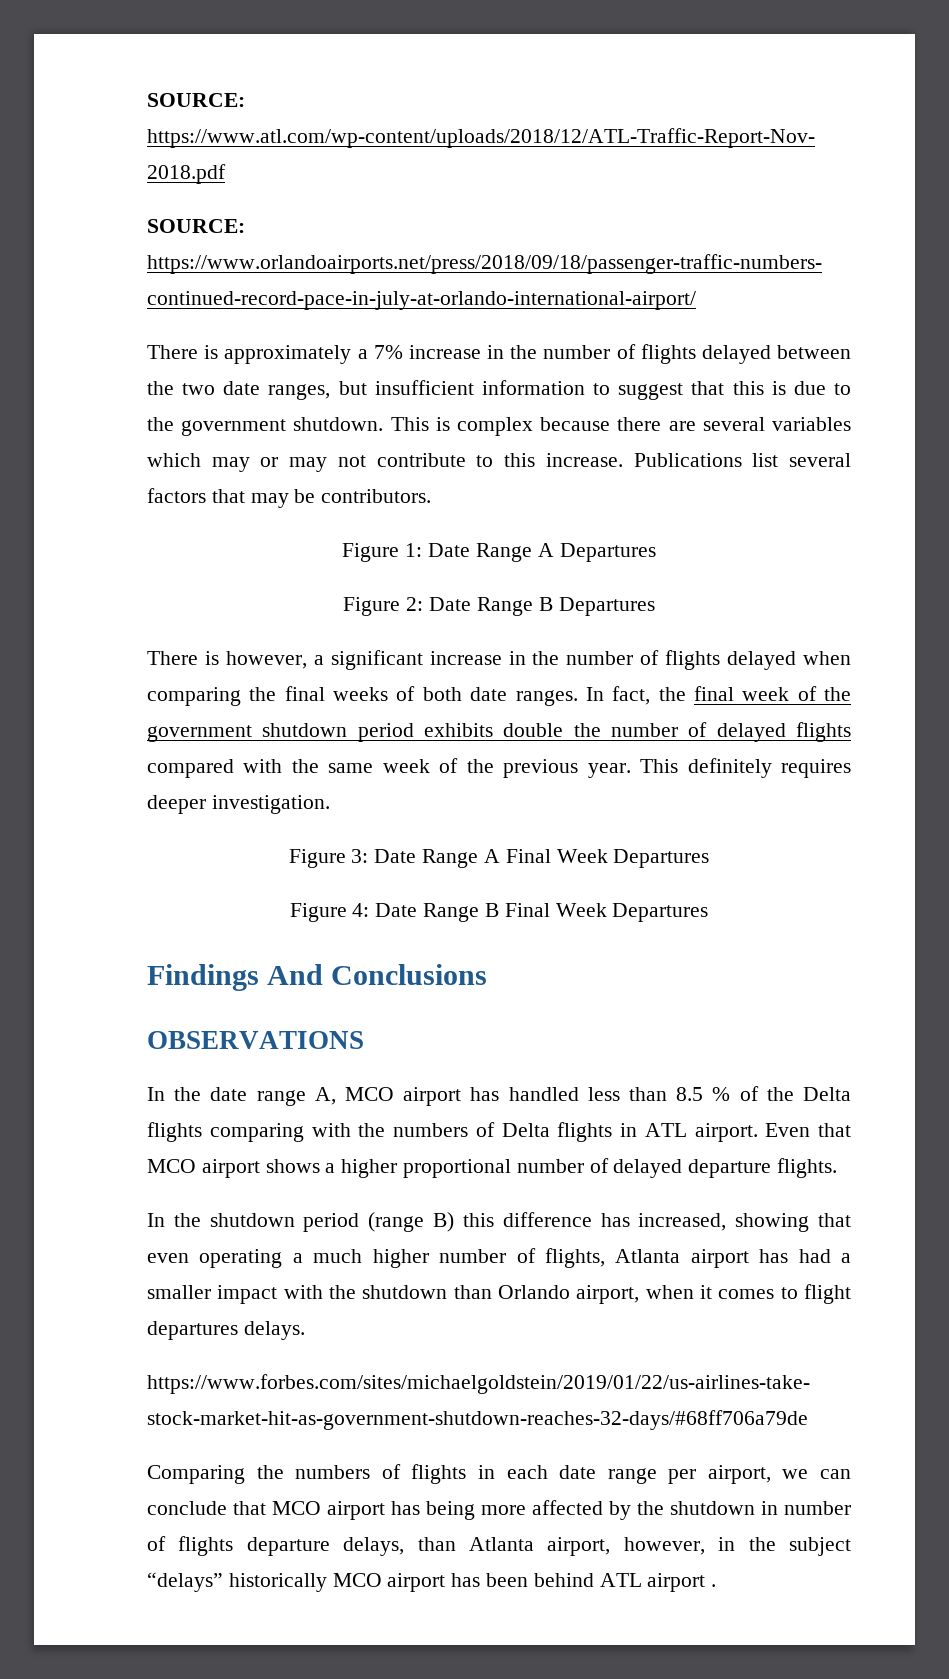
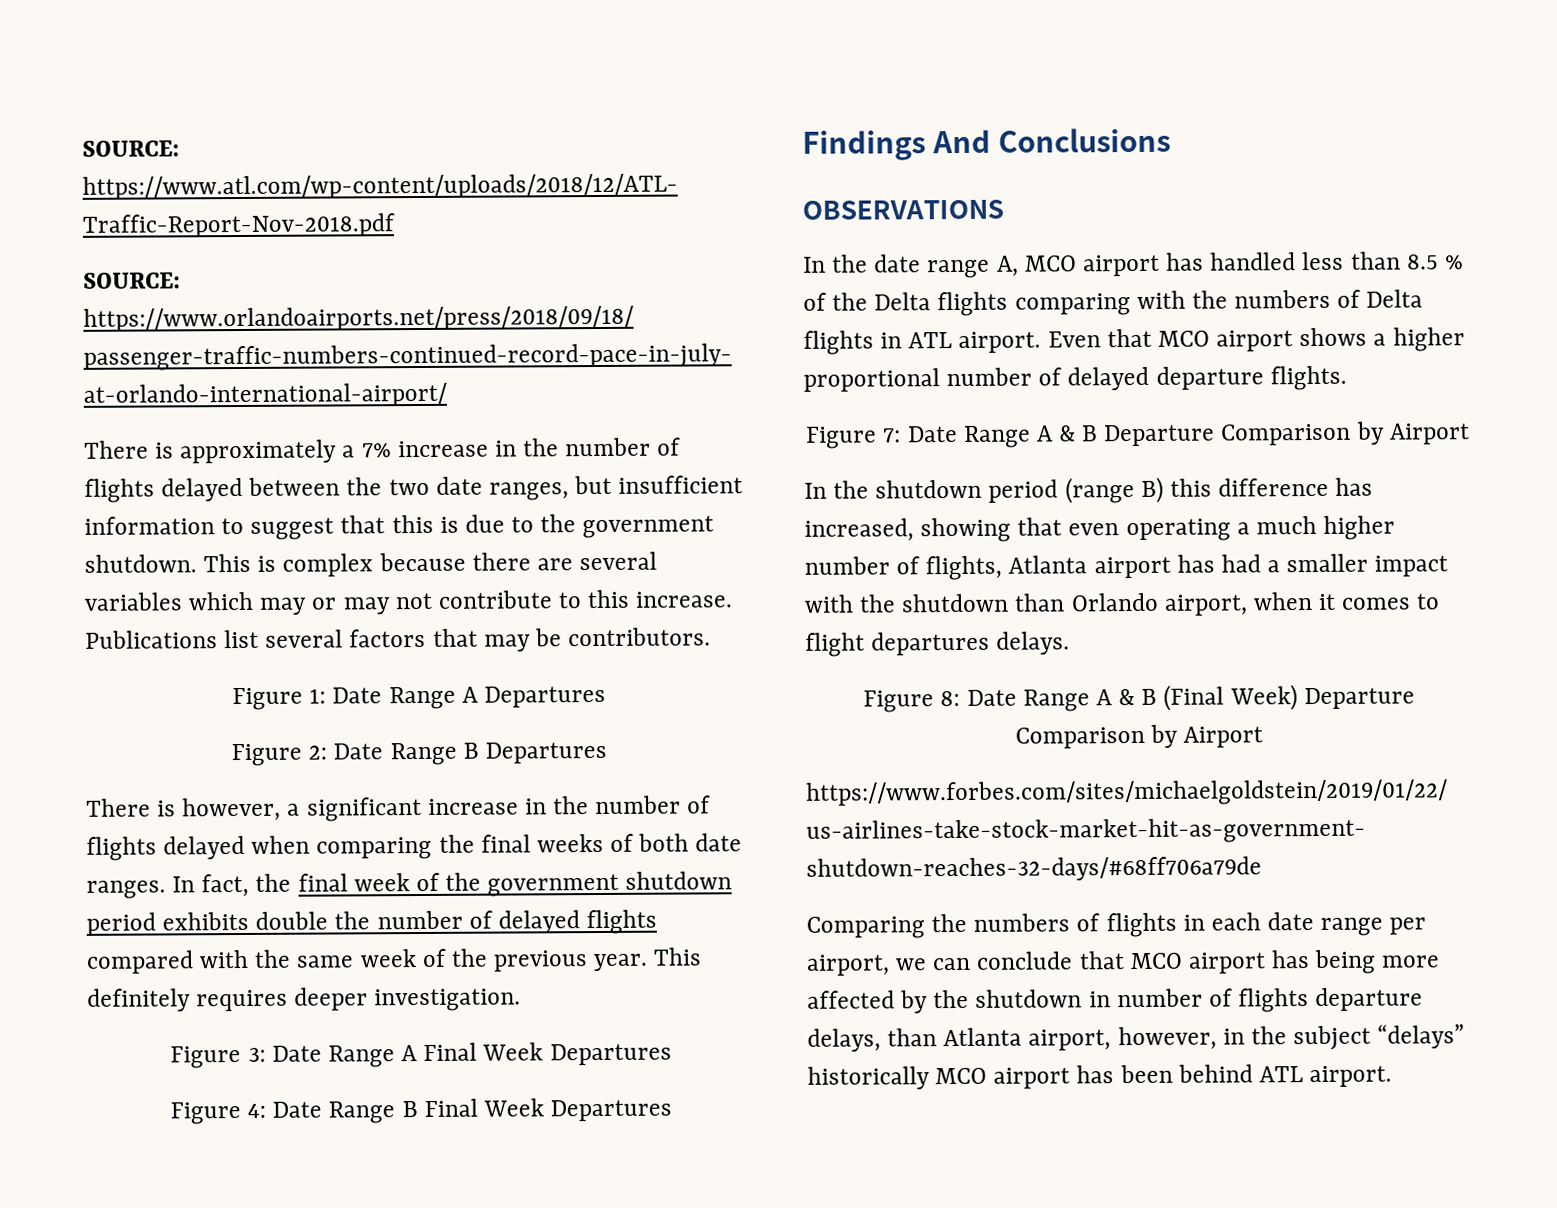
(838, 1168) none -> [806,421,1470,449] // Figure 7: Date Range A & B Departure Comparison by Airport
(305, 1330) none -> [863,684,1415,713] [1014,724,1264,749] // Figure 8: Date Range A & B (Final Week) Departure Comparison by Airport
[647,1573,717,1592] airport . -> [1309,1065,1393,1088] airport.

